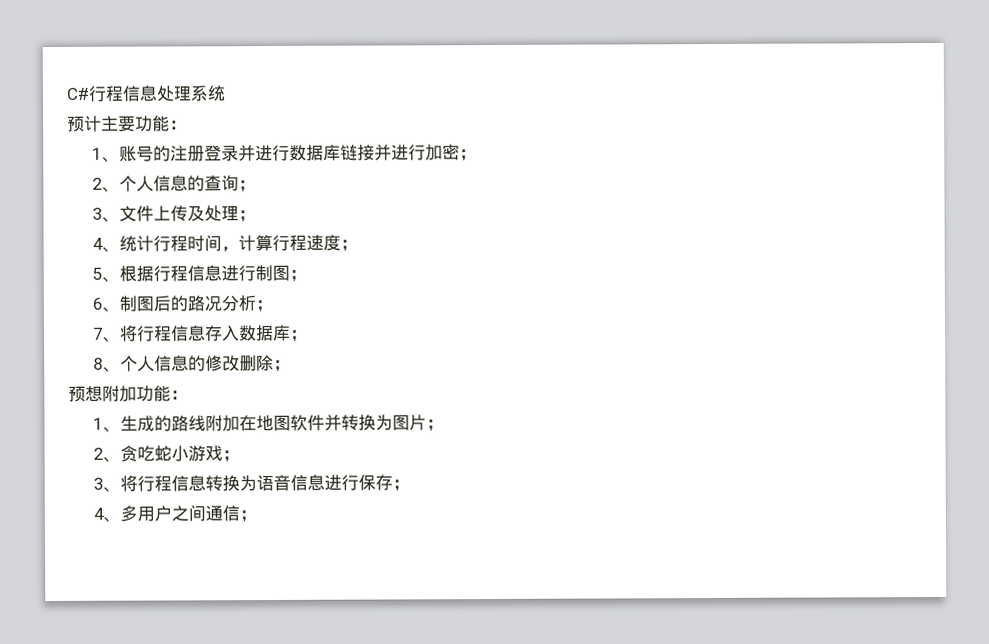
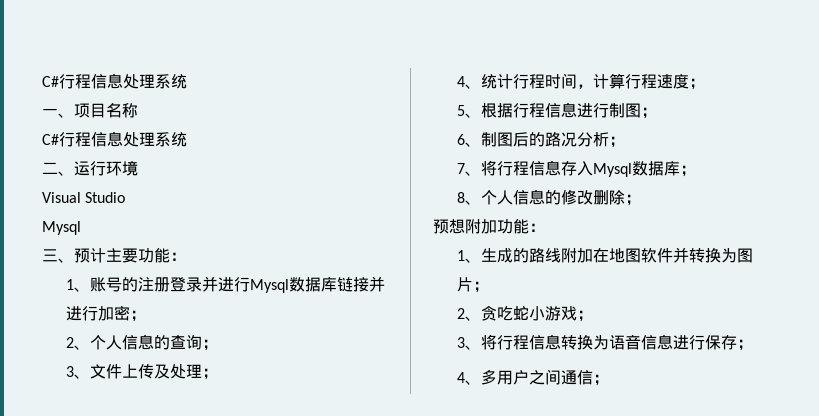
[66,85,225,102] C#行程信息处理系统 // -> [42,73,187,89] [42,103,138,118] [42,131,187,147] [42,160,138,176] [42,192,126,203] [42,221,81,235] [42,249,74,263] C#行程信息处理系统 // 一、项目名称 // C#行程信息处理系统 // 二、运行环境 // Visual Studio // Mysql // 三、
(290, 153) none -> [249,279,289,293] Mysql
(240, 333) none -> [592,163,632,177] Mysql

